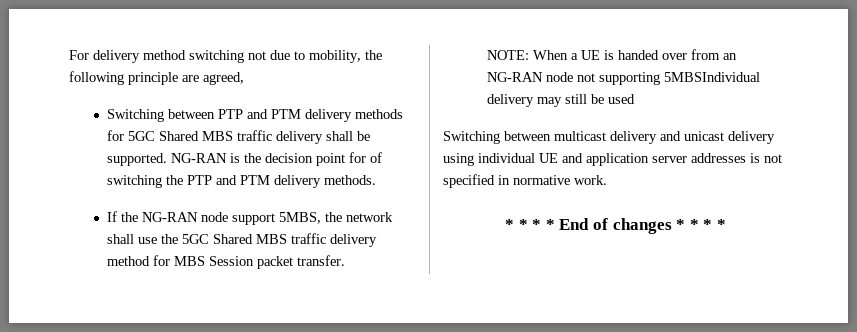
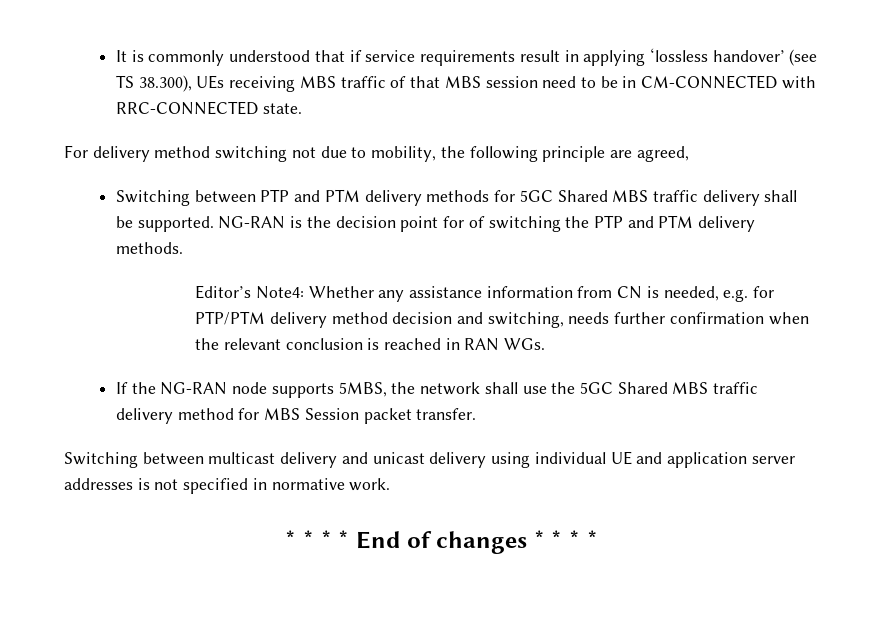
(69, 55) none -> [116,48,818,66] [116,75,816,92] [116,101,302,115] It is commonly understood that if service requirements result in applying ‘lossless handover’ (see TS 38.300), UEs receiving MBS traffic of that MBS session need to be in CM-CONNECTED with RRC-CONNECTED state. //
(376, 180) none -> [195,285,775,302] [195,311,809,328] [195,338,546,351] // Editor’s Note4: Whether any assistance information from CN is needed, e.g. for PTP/PTM delivery method decision and switching, needs further confirmation when the relevant conclusion is reached in RAN WGs.
[231,213,275,225] support -> [271,383,334,398] supports
[486,49,737,60] [486,72,760,85] [486,94,635,107] // NOTE: When a UE is handed over from an NG-RAN node not supporting 5MBSIndividual delivery may still be used -> (477, 414) none

